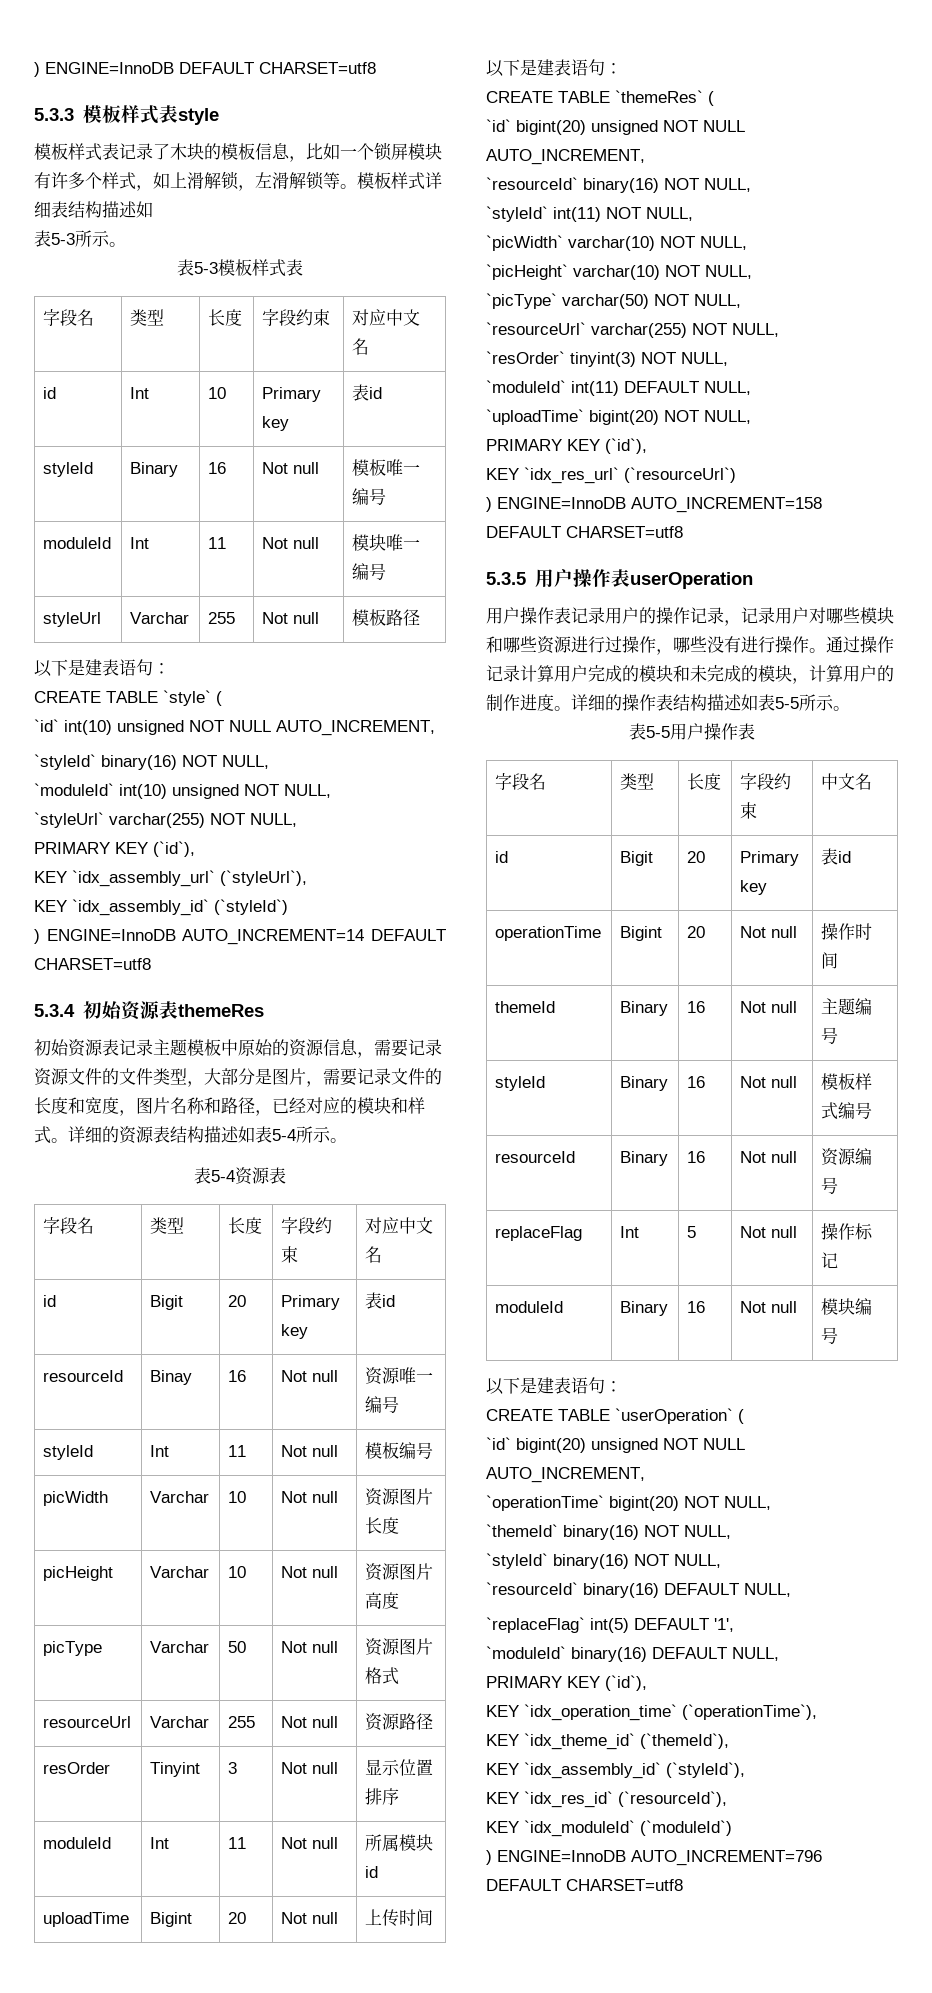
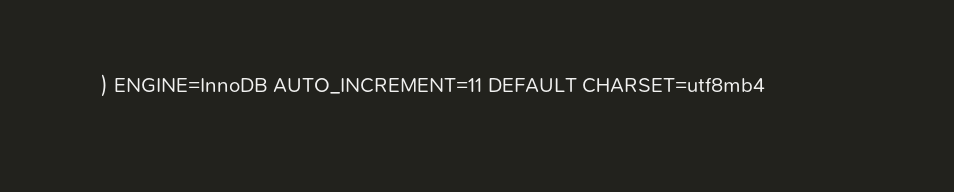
[34,62,376,77] [34,105,219,125] [34,142,442,162] [34,171,442,191] [34,201,153,218] [34,230,126,247] [177,259,303,277] [43,309,95,326] [130,309,165,326] [208,309,243,326] [262,309,331,326] [352,309,421,326] [352,338,370,355] [43,387,57,399] [130,387,150,399] [208,387,227,399] [262,387,322,402] [262,416,290,431] [352,384,383,401] [43,462,94,477] [130,462,179,477] [208,462,227,474] [262,462,320,474] [352,459,421,476] [352,488,387,505] [43,537,112,549] [130,537,150,549] [208,537,227,549] [262,537,320,549] [352,534,421,551] [352,563,387,580] [43,612,102,627] [130,612,190,624] [208,612,236,624] [262,612,320,624] [352,609,421,626] [34,659,170,677] [34,690,222,706] [34,719,435,736] [34,754,269,770] [34,783,331,799] [34,812,297,828] [34,841,195,857] [34,870,307,887] [34,899,288,916] [34,929,446,945] [34,958,151,970] [34,1001,264,1020] [34,1039,442,1058] [34,1068,442,1087] [34,1097,425,1116] [34,1126,347,1144] [194,1167,286,1185] [43,1217,95,1234] [150,1217,185,1234] [228,1217,263,1234] [281,1217,333,1234] [281,1246,299,1263] [365,1217,434,1234] [365,1246,383,1263] [43,1295,57,1307] [150,1295,184,1310] [228,1295,247,1307] [281,1295,341,1310] [281,1324,309,1339] [365,1292,396,1309] [43,1370,124,1382] [150,1370,193,1385] [228,1370,247,1382] [281,1370,339,1382] [365,1367,434,1385] [365,1396,400,1413] [43,1445,94,1460] [150,1445,170,1457] [228,1445,247,1457] [281,1445,339,1457] [365,1442,434,1459] [43,1491,109,1506] [150,1491,210,1503] [228,1491,247,1503] [281,1491,339,1503] [365,1488,434,1506] [365,1517,400,1534] [43,1566,114,1581] [150,1566,210,1578] [228,1566,247,1578] [281,1566,339,1578] [365,1563,434,1581] [365,1592,400,1609] [43,1641,103,1656] [150,1641,210,1653] [228,1641,247,1653] [281,1641,339,1653] [365,1638,434,1656] [365,1667,400,1685] [43,1716,132,1728] [150,1716,210,1728] [228,1716,256,1728] [281,1716,339,1728] [365,1713,434,1731] [43,1762,111,1774] [150,1762,201,1777] [228,1762,238,1774] [281,1762,339,1774] [365,1759,434,1776] [365,1788,400,1805] [43,1837,112,1849] [150,1837,170,1849] [228,1837,247,1849] [281,1837,339,1849] [365,1834,434,1851] [365,1866,379,1878] [43,1912,130,1927] [150,1912,193,1927] [228,1912,247,1924] [281,1912,339,1924] [365,1909,434,1927] [486,59,622,77] [486,90,714,106] [486,119,745,135] [486,149,645,165] [486,177,751,193] [486,206,693,222] [486,235,747,251] [486,264,752,280] [486,293,741,309] [486,322,779,338] [486,351,728,367] [486,380,751,396] [486,409,751,425] [486,438,647,454] [486,467,736,484] [486,497,822,513] [486,526,683,538] [486,569,753,589] [486,607,894,626] [486,636,894,655] [486,665,894,684] [486,694,850,711] [629,723,755,740] [495,773,547,790] [620,773,655,790] [687,773,722,790] [740,773,792,790] [740,802,758,819] [821,773,873,790] [495,851,509,863] [620,851,654,866] [687,851,706,863] [740,851,800,866] [740,880,768,895] [821,848,852,865] [495,926,602,941] [620,926,663,941] [687,926,706,938] [740,926,798,938] [821,923,873,940] [821,952,839,969] [495,1001,556,1013] [620,1001,669,1016] [687,1001,706,1013] [740,1001,798,1013] [821,998,873,1015] [821,1027,839,1044] [495,1076,546,1091] [620,1076,669,1091] [687,1076,706,1088] [740,1076,798,1088] [821,1073,873,1090] [821,1102,873,1120] [495,1151,576,1163] [620,1151,669,1166] [687,1151,706,1163] [740,1151,798,1163] [821,1148,873,1166] [821,1177,839,1194] [495,1226,583,1241] [620,1226,640,1238] [687,1226,697,1238] [740,1226,798,1238] [821,1223,874,1240] [821,1252,839,1268] [495,1301,564,1313] [620,1301,669,1316] [687,1301,706,1313] [740,1301,798,1313] [821,1298,873,1315] [821,1327,839,1344] [486,1377,622,1395] [486,1408,744,1424] [486,1437,745,1453] [486,1467,645,1483] [486,1495,771,1511] [486,1524,731,1540] [486,1553,721,1569] [486,1582,791,1598] [486,1617,734,1633] [486,1646,779,1662] [486,1675,647,1691] [486,1704,817,1721] [486,1733,729,1750] [486,1762,745,1779] [486,1791,727,1808] [486,1820,732,1837] [486,1850,822,1866] [486,1879,683,1891] ) ENGINE=InnoDB DEFAULT CHARSET=utf8 // 5.3.3模板样式表style // 模板样式表记录了木块的模板信息，比如一个锁屏模块有许多个样式，如上滑解锁，左滑解锁等。模板样式详细表结构描述如 // 表5-3所示。 // 表5-3模板样式表 // 字段名 | 类型 | 长度 | 字段约束 | 对应中文名 // id | Int | 10 | Primary key | 表id // styleId | Binary | 16 | Not null | 模板唯一编号 // moduleId | Int | 11 | Not null | 模块唯一编号 // styleUrl | Varchar | 255 | Not null | 模板路径 // 以下是建表语句： // CREATE TABLE `style` ( // `id` int(10) unsigned NOT NULL AUTO_INCREMENT, // `styleId` binary(16) NOT NULL, // `moduleId` int(10) unsigned NOT NULL, // `styleUrl` varchar(255) NOT NULL, // PRIMARY KEY (`id`), // KEY `idx_assembly_url` (`styleUrl`), // KEY `idx_assembly_id` (`styleId`) // ) ENGINE=InnoDB AUTO_INCREMENT=14 DEFAULT CHARSET=utf8 // 5.3.4初始资源表themeRes // 初始资源表记录主题模板中原始的资源信息，需要记录资源文件的文件类型，大部分是图片，需要记录文件的长度和宽度，图片名称和路径，已经对应的模块和样式。详细的资源表结构描述如表5-4所示。 // 表5-4资源表 // 字段名 | 类型 | 长度 | 字段约束 | 对应中文名 // id | Bigit | 20 | Primary key | 表id // resourceId | Binay | 16 | Not null | 资源唯一编号 // styleId | Int | 11 | Not null | 模板编号 // picWidth | Varchar | 10 | Not null | 资源图片长度 // picHeight | Varchar | 10 | Not null | 资源图片高度 // picType | Varchar | 50 | Not null | 资源图片格式 // resourceUrl | Varchar | 255 | Not null | 资源路径 // resOrder | Tinyint | 3 | Not null | 显示位置排序 // moduleId | Int | 11 | Not null | 所属模块id // uploadTime | Bigint | 20 | Not null | 上传时间 // 以下是建表语句： // CREATE TABLE `themeRes` ( // `id` bigint(20) unsigned NOT NULL AUTO_INCREMENT, // `resourceId` binary(16) NOT NULL, // `styleId` int(11) NOT NULL, // `picWidth` varchar(10) NOT NULL, // `picHeight` varchar(10) NOT NULL, // `picType` varchar(50) NOT NULL, // `resourceUrl` varchar(255) NOT NULL, // `resOrder` tinyint(3) NOT NULL, // `moduleId` int(11) DEFAULT NULL, // `uploadTime` bigint(20) NOT NULL, // PRIMARY KEY (`id`), // KEY `idx_res_url` (`resourceUrl`) // ) ENGINE=InnoDB AUTO_INCREMENT=158 DEFAULT CHARSET=utf8 // 5.3.5用户操作表userOperation // 用户操作表记录用户的操作记录，记录用户对哪些模块和哪些资源进行过操作，哪些没有进行操作。通过操作记录计算用户完成的模块和未完成的模块，计算用户的制作进度。详细的操作表结构描述如表5-5所示。 // 表5-5用户操作表 // 字段名 | 类型 | 长度 | 字段约束 | 中文名 // id | Bigit | 20 | Primary key | 表id // operationTime | Bigint | 20 | Not null | 操作时间 // themeId | Binary | 16 | Not null | 主题编号 // styleId | Binary | 16 | Not null | 模板样式编号 // resourceId | Binary | 16 | Not null | 资源编号 // replaceFlag | Int | 5 | Not null | 操作标记 // moduleId | Binary | 16 | Not null | 模块编号 // 以下是建表语句： // CREATE TABLE `userOperation` ( // `id` bigint(20) unsigned NOT NULL AUTO_INCREMENT, // `operationTime` bigint(20) NOT NULL, // `themeId` binary(16) NOT NULL, // `styleId` binary(16) NOT NULL, // `resourceId` binary(16) DEFAULT NULL, // `replaceFlag` int(5) DEFAULT '1', // `moduleId` binary(16) DEFAULT NULL, // PRIMARY KEY (`id`), // KEY `idx_operation_time` (`operationTime`), // KEY `idx_theme_id` (`themeId`), // KEY `idx_assembly_id` (`styleId`), // KEY `idx_res_id` (`resourceId`), // KEY `idx_moduleId` (`moduleId`) // ) ENGINE=InnoDB AUTO_INCREMENT=796 DEFAULT CHARSET=utf8 -> [101,74,766,97] ) ENGINE=InnoDB AUTO_INCREMENT=11 DEFAULT CHARSET=utf8mb4

